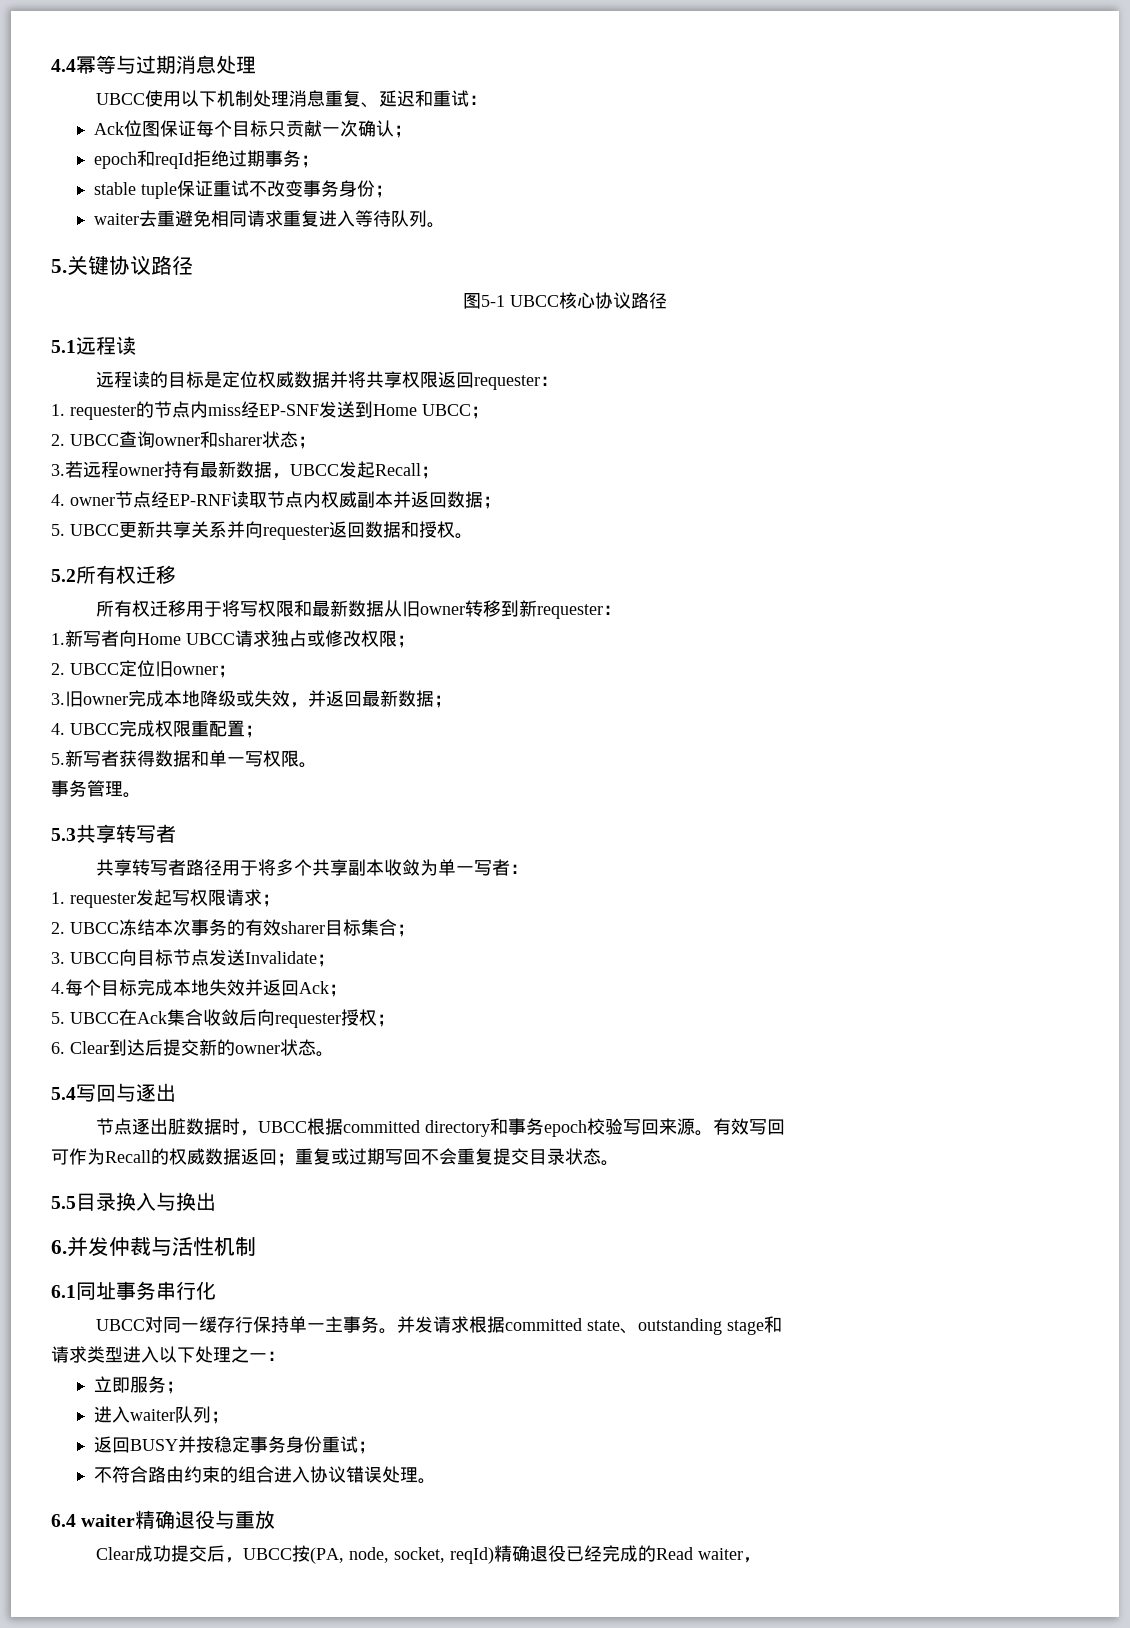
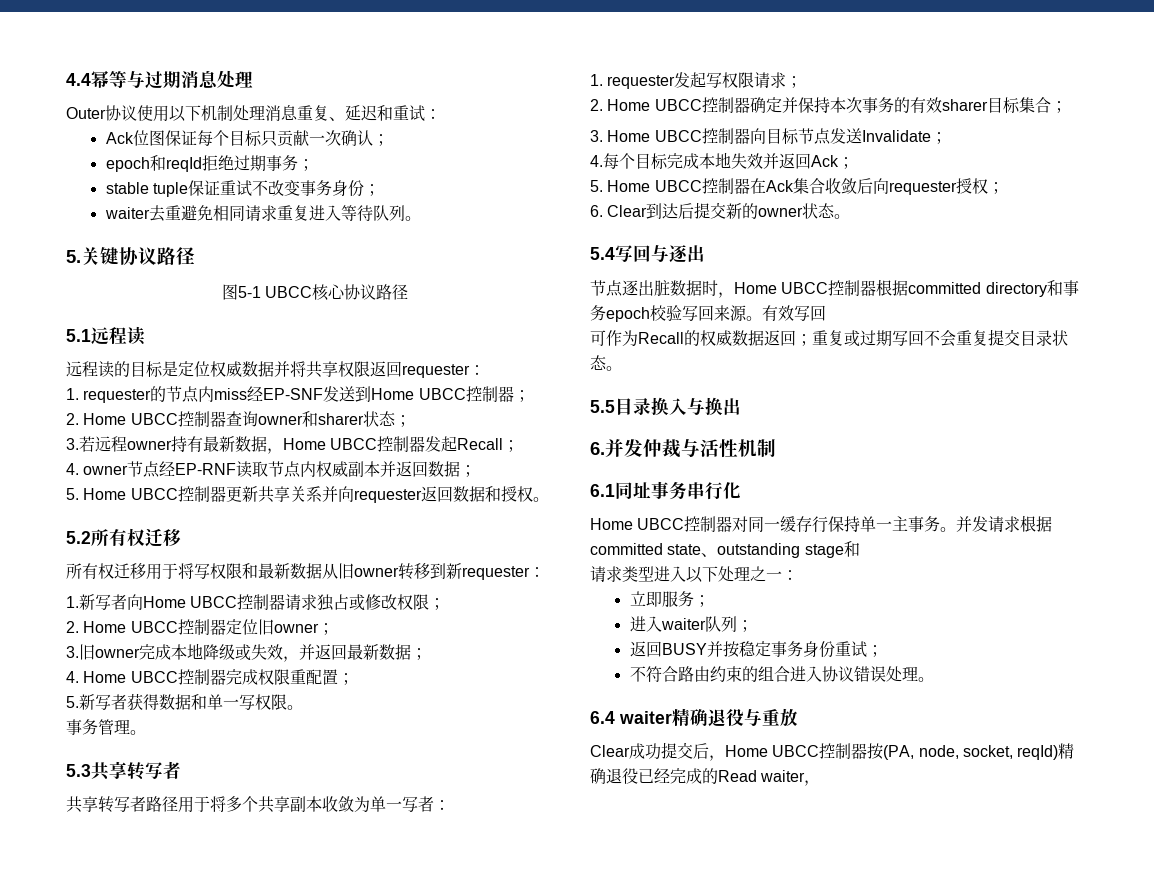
[96,93,146,105] UBCC -> [66,105,137,121] Outer协议
[471,406,489,419] [51,434,119,446] ； // 2. UBCC -> [465,386,530,402] [66,411,226,427] 控制器； // 2. Home UBCC控制器
[290,464,339,476] UBCC -> [283,436,426,452] Home UBCC控制器
[70,524,119,536] UBCC -> [83,486,226,502] Home UBCC控制器
(235, 639) none -> [237,594,286,610] 控制器
[70,663,119,675] UBCC -> [83,619,226,635] Home UBCC控制器
[70,723,119,735] UBCC -> [83,669,226,685] Home UBCC控制器
[70,919,155,936] UBCC冻结 -> [607,97,830,113] Home UBCC控制器确定并保持
[70,952,119,964] UBCC -> [607,128,750,144] Home UBCC控制器
[70,1012,119,1024] UBCC -> [607,178,750,194] Home UBCC控制器
[258,1121,308,1133] UBCC -> [734,280,877,296] Home UBCC控制器
[96,1319,146,1331] UBCC -> [590,516,733,532] Home UBCC控制器
[243,1548,293,1560] UBCC -> [725,743,868,759] Home UBCC控制器

